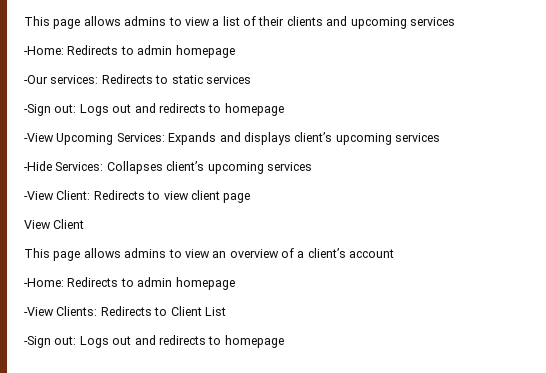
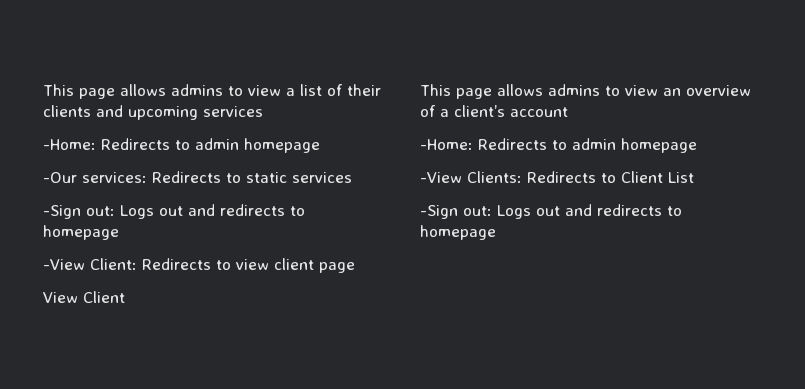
[24,132,440,145] [24,161,312,174] // -View Upcoming Services: Expands and displays client’s upcoming services // -Hide Services: Collapses client’s upcoming services -> (119, 232) none

